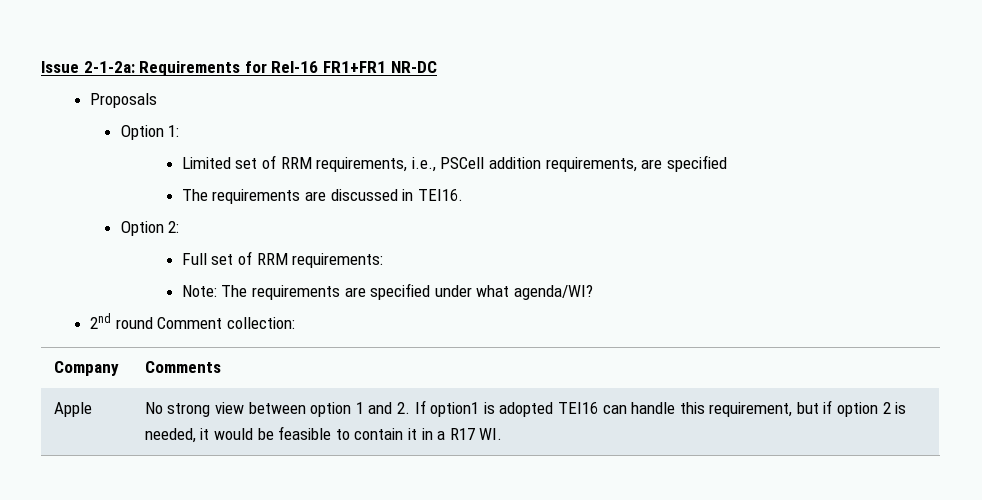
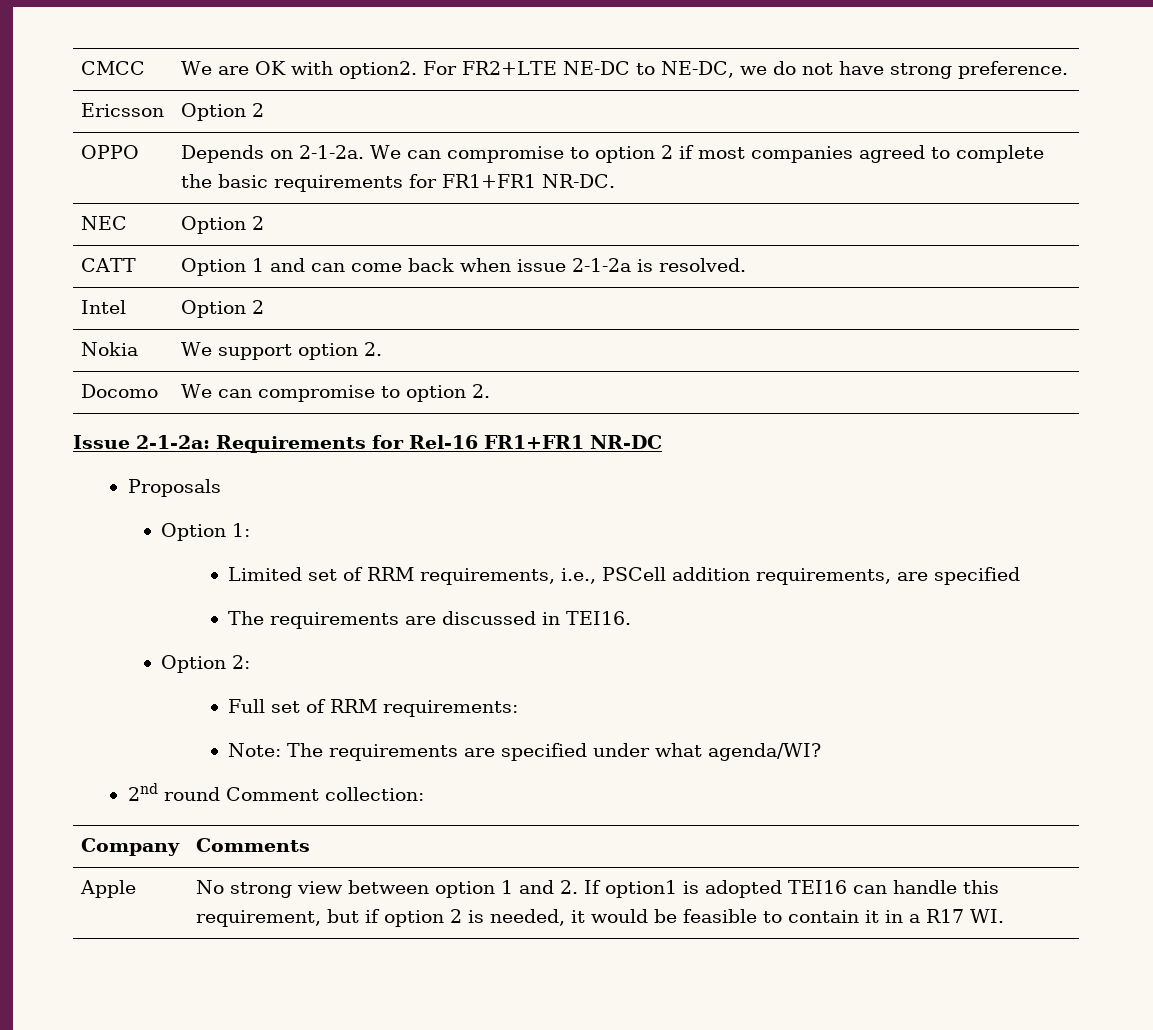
(41, 67) none -> [81,61,146,75] [181,61,1069,79] [81,103,165,117] [181,103,265,121] [81,145,140,159] [181,145,1045,163] [181,174,616,192] [81,216,128,230] [181,216,265,234] [81,258,137,272] [181,258,747,276] [81,300,127,314] [181,300,265,318] [81,342,139,356] [181,342,383,360] [81,384,159,398] [181,384,491,402] CMCC | We are OK with option2. For FR2+LTE NE-DC to NE-DC, we do not have strong preference. // Ericsson | Option 2 // OPPO | Depends on 2-1-2a. We can compromise to option 2 if most companies agreed to complete the basic requirements for FR1+FR1 NR-DC. // NEC | Option 2 // CATT | Option 1 and can come back when issue 2-1-2a is resolved. // Intel | Option 2 // Nokia | We support option 2. // Docomo | We can compromise to option 2. //

